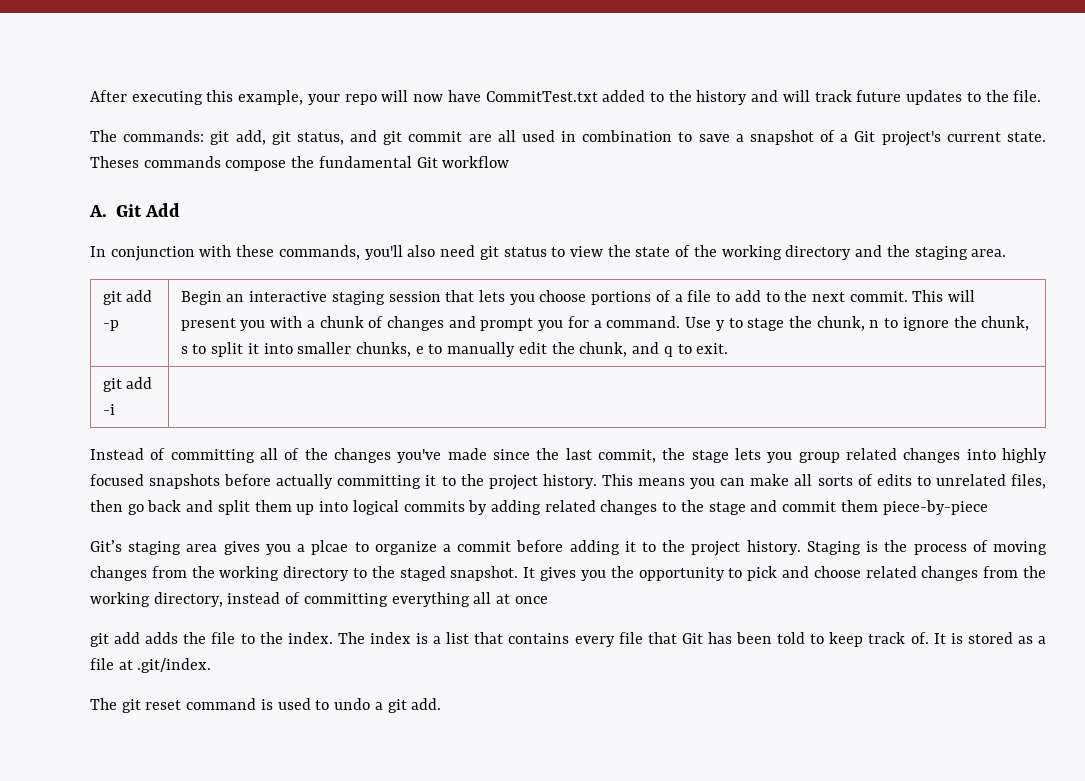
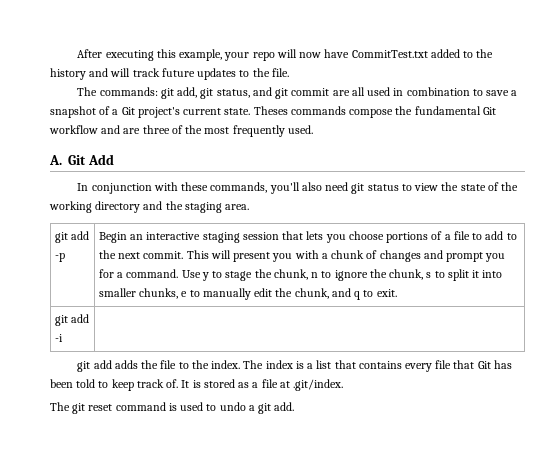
(510, 162) none -> [101,125,313,137] and are three of the most frequently used.
[90,448,1048,463] [90,474,1046,490] [90,500,988,515] [90,540,1048,556] [90,566,1047,581] [90,592,548,607] // Instead of committing all of the changes you've made since the last commit, the stage lets you group related changes into highly focused snapshots before actually committing it to the project history. This means you can make all sorts of edits to unrelated files, then go back and split them up into logical commits by adding related changes to the stage and commit them piece-by-piece // Git’s staging area gives you a plcae to organize a commit before adding it to the project history. Staging is the process of moving changes from the working directory to the staged snapshot. It gives you the opportunity to pick and choose related changes from the working directory, instead of committing everything all at once -> (63, 338) none

